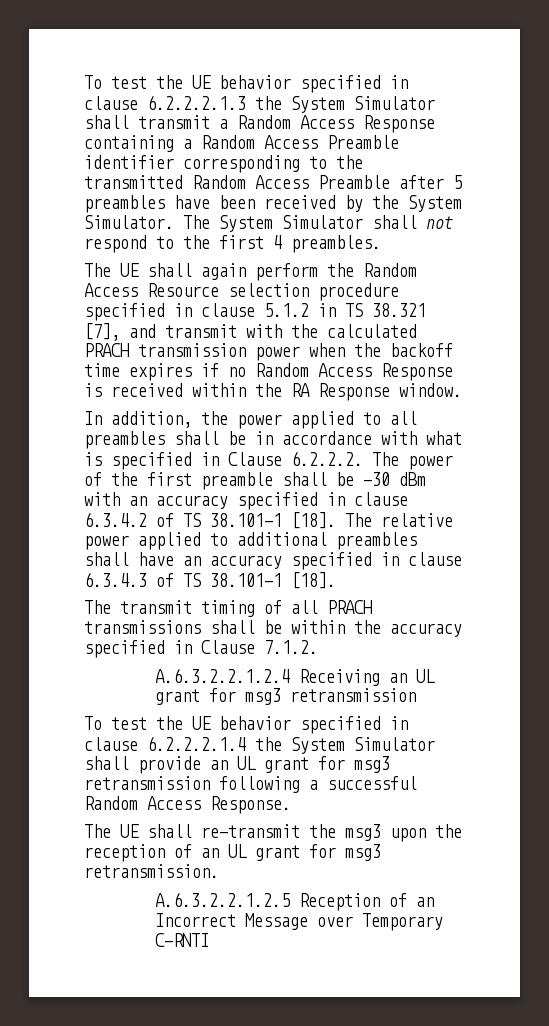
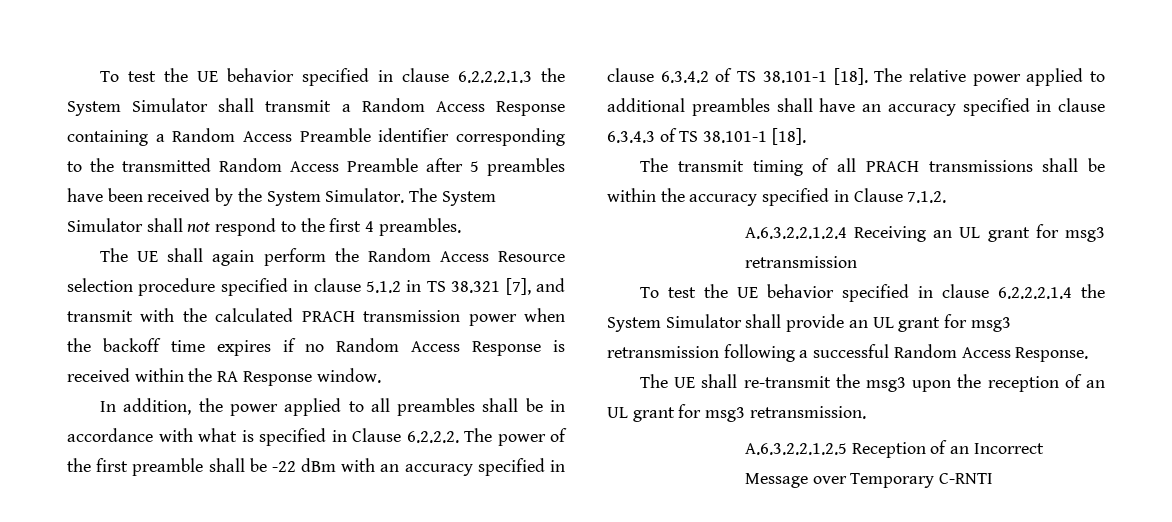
[363,472,390,486] -30 -> [271,461,296,472] -22

